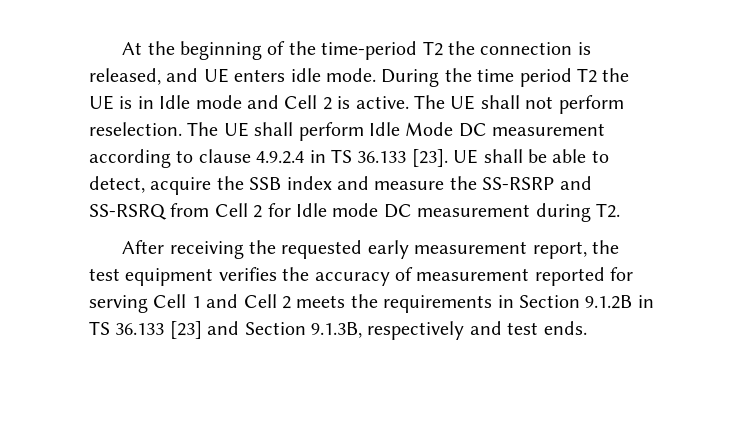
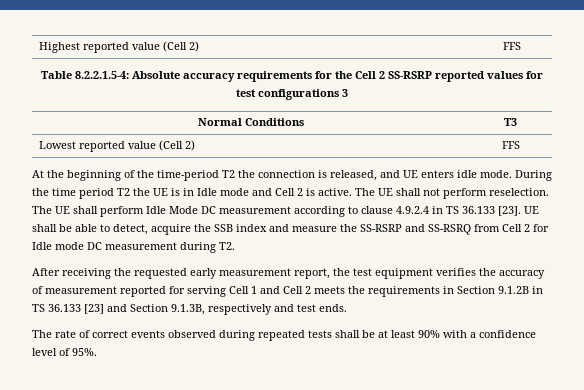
(122, 48) none -> [38,41,199,53] [502,42,521,50] [41,71,543,82] [236,89,348,100] [198,118,304,126] [504,118,517,126] [38,140,195,152] [501,141,520,149] Highest reported value (Cell 2) | FFS // Table 8.2.2.1.5-4: Absolute accuracy requirements for the Cell 2 SS-RSRP reported values for test configurations 3 // Normal Conditions | T3 // Lowest reported value (Cell 2) | FFS //
(587, 328) none -> [32,330,536,341] [32,348,97,356] // The rate of correct events observed during repeated tests shall be at least 90% with a confidence level of 95%.

